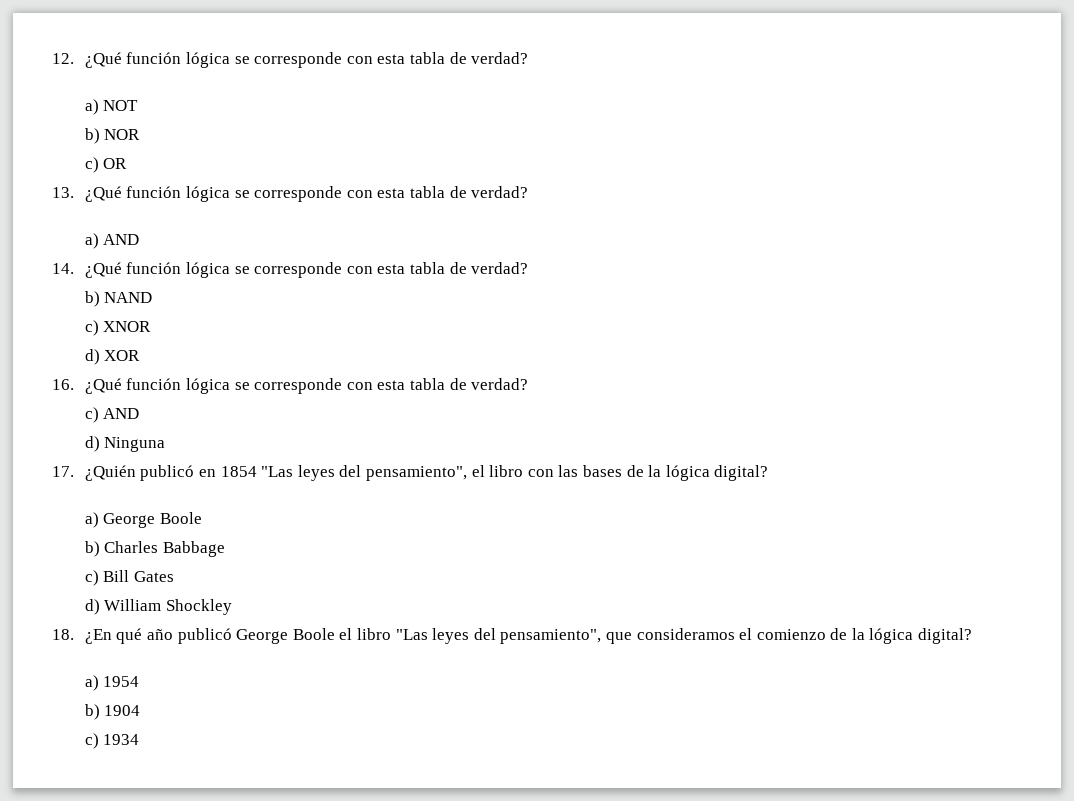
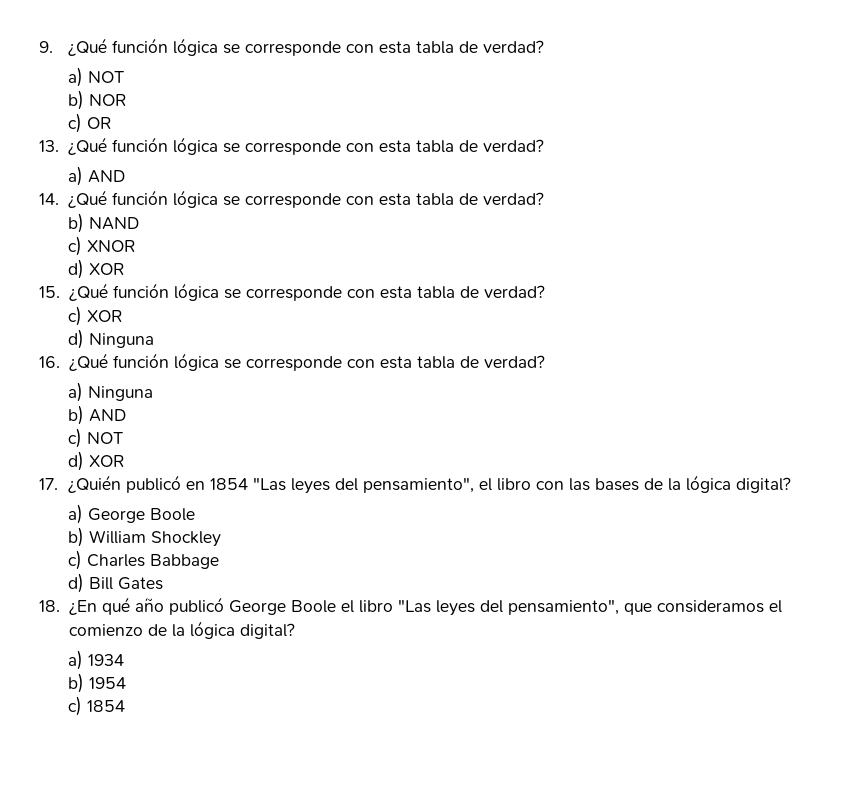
[52,53,74,64] 12. -> [39,41,53,53] 9.
[52,379,74,390] 16. -> [39,286,60,298] 15.
[103,408,140,419] AND -> [87,310,124,322] XOR
(166, 444) none -> [39,353,545,371] [68,382,154,402] [68,405,127,425] [68,428,124,448] [68,451,126,471] // 16. ¿Qué función lógica se corresponde con esta tabla de verdad? // a) Ninguna // b) AND // c) NOT // d) XOR
(100, 549) none -> [89,530,222,547] [68,550,83,570] William Shockley // c)
[84,570,99,586] c) -> [68,573,85,593] d)
[84,599,233,615] // d) William Shockley -> (164, 583) none
(99, 683) none -> [88,654,125,666] [68,673,85,693] 1934 // b)
[84,704,141,720] [84,733,140,749] // b) 1904 // c) 1934 -> [68,696,126,716] // c) 1854

